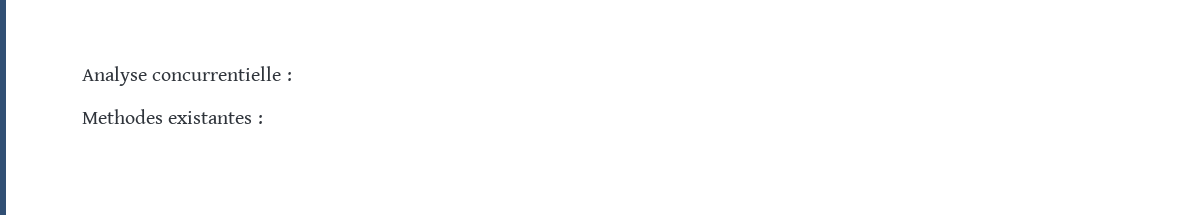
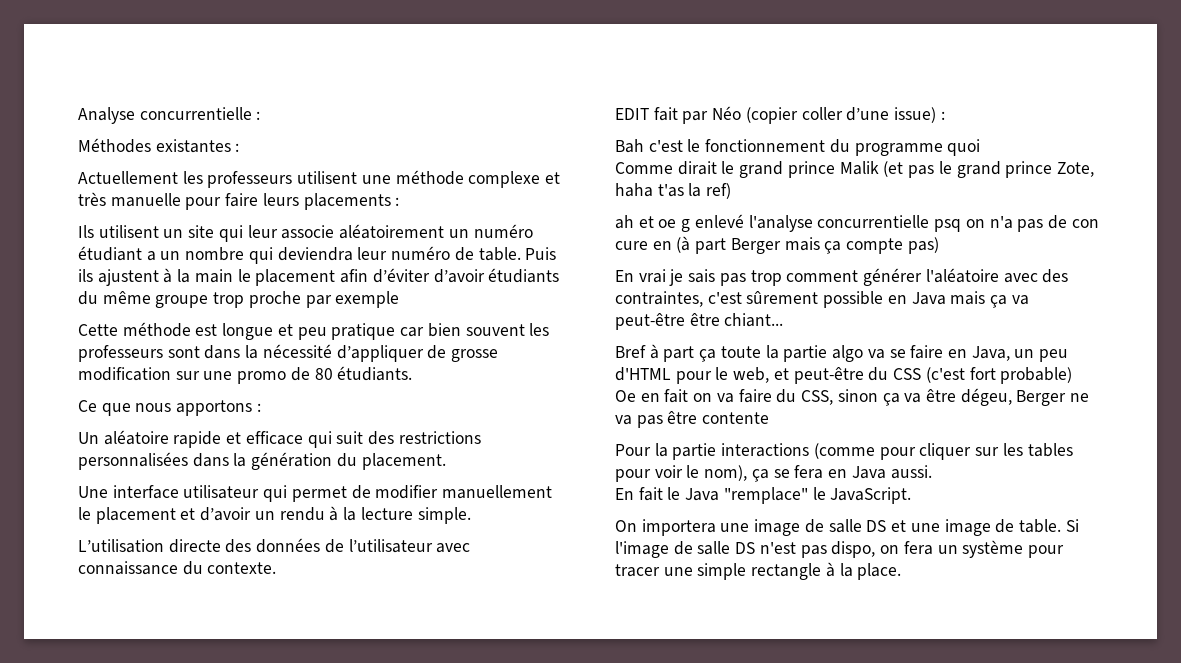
[82,109,163,124] Methodes -> [78,138,151,153] Méthodes
(263, 119) none -> [78,170,561,188] [78,192,400,210] [78,224,533,242] [78,246,557,264] [78,268,560,286] [78,291,400,308] [78,322,550,340] [78,344,499,362] [78,366,413,384] [78,400,261,416] [78,430,481,448] [78,452,446,470] [78,485,553,502] [78,506,471,524] [78,538,471,553] [78,561,277,575] [615,106,945,124] [615,139,981,156] [615,161,1094,178] [615,183,732,199] [615,214,1099,232] [615,236,939,254] [615,268,1069,286] [615,291,1029,308] [615,313,784,330] [615,344,1069,362] [615,367,1073,384] [615,388,1090,406] [615,411,770,428] [615,443,1073,460] [615,465,932,482] [615,487,912,504] [615,519,1079,536] [615,540,1064,558] [615,562,902,580] // Actuellement les professeurs utilisent une méthode complexe et très manuelle pour faire leurs placements : // Ils utilisent un site qui leur associe aléatoirement un numéro étudiant a un nombre qui deviendra leur numéro de table. Puis ils ajustent à la main le placement afin d’éviter d’avoir étudiants du même groupe trop proche par exemple // Cette méthode est longue et peu pratique car bien souvent les professeurs sont dans la nécessité d’appliquer de grosse modification sur une promo de 80 étudiants. // Ce que nous apportons : // Un aléatoire rapide et efficace qui suit des restrictions personnalisées dans la génération du placement. // Une interface utilisateur qui permet de modifier manuellement le placement et d’avoir un rendu à la lecture simple. // L’utilisation directe des données de l’utilisateur avec connaissance du contexte. // EDIT fait par Néo (copier coller d’une issue) : // Bah c'est le fonctionnement du programme quoi // Comme dirait le grand prince Malik (et pas le grand prince Zote, haha t'as la ref) // ah et oe g enlevé l'analyse concurrentielle psq on n'a pas de con cure en (à part Berger mais ça compte pas) // En vrai je sais pas trop comment générer l'aléatoire avec des contraintes, c'est sûrement possible en Java mais ça va peut-être être chiant... // Bref à part ça toute la partie algo va se faire en Java, un peu d'HTML pour le web, et peut-être du CSS (c'est fort probable) // Oe en fait on va faire du CSS, sinon ça va être dégeu, Berger ne va pas être contente // Pour la partie interactions (comme pour cliquer sur les tables pour voir le nom), ça se fera en Java aussi. // En fait le Java "remplace" le JavaScript. // On importera une image de salle DS et une image de table. Si l'image de salle DS n'est pas dispo, on fera un système pour tracer une simple rectangle à la place.

